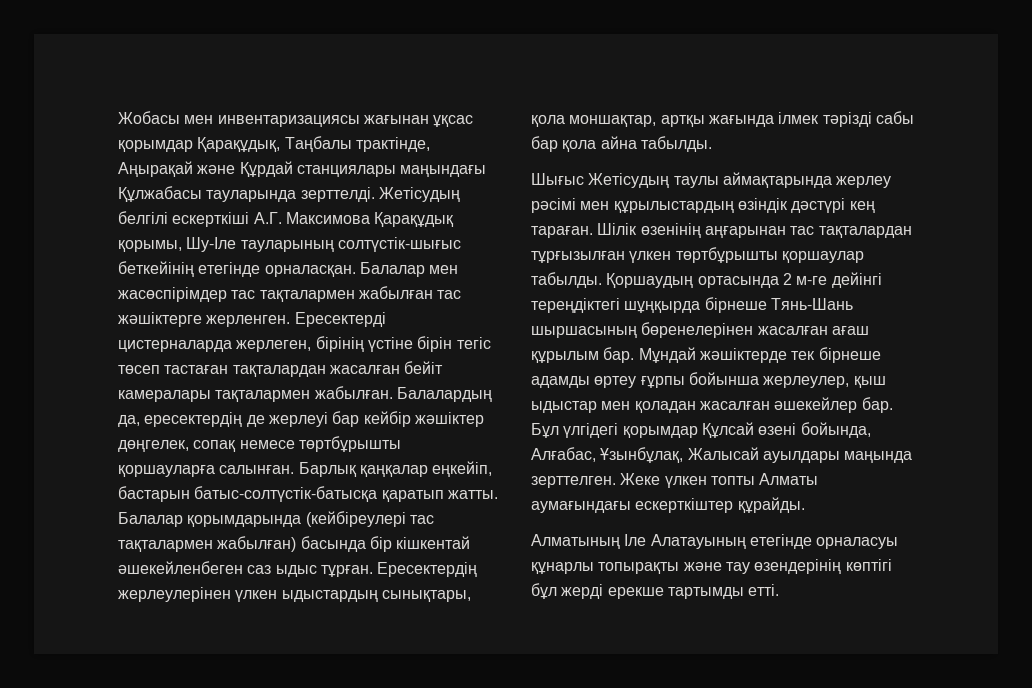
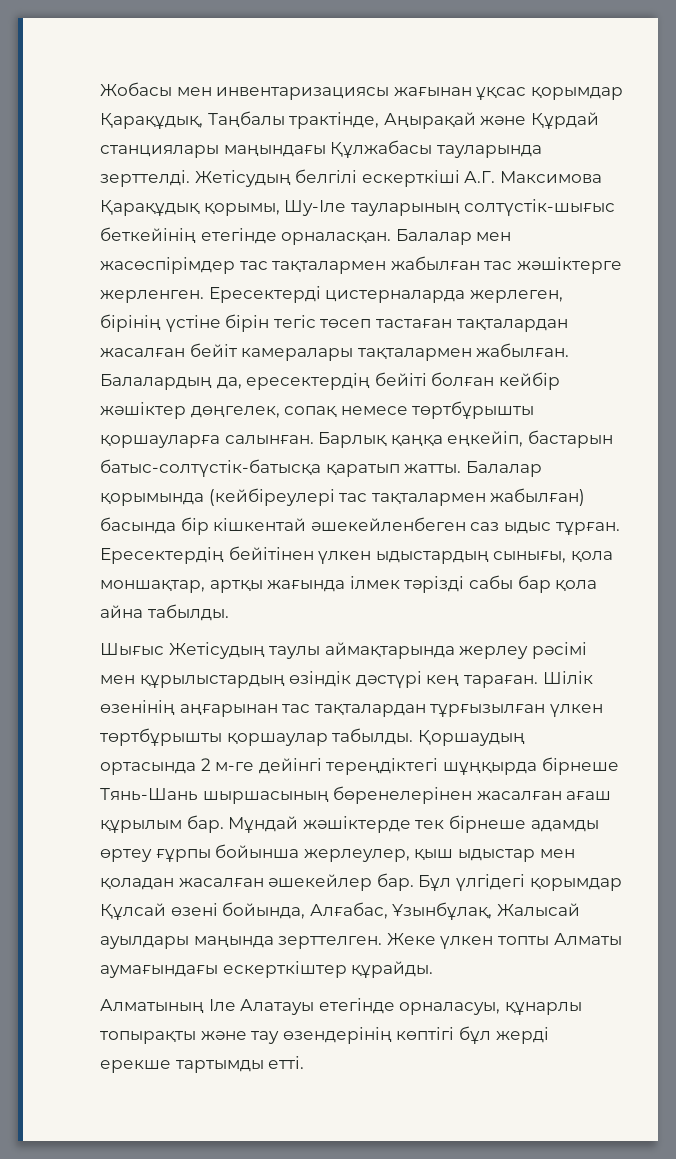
[246,411,360,427] де жерлеуі бар -> [374,372,495,386] бейіті болған
[359,465,428,477] қаңқалар -> [390,435,443,446] қаңқа
[187,515,302,527] қорымдарында -> [100,493,204,506] қорымында
[118,587,231,602] жерлеулерінен -> [228,546,314,560] бейітінен
[381,590,471,602] сынықтары, -> [493,551,567,563] сынығы,
[650,534,899,549] Алатауының етегінде орналасуы -> [240,998,501,1015] Алатауы етегінде орналасуы,

